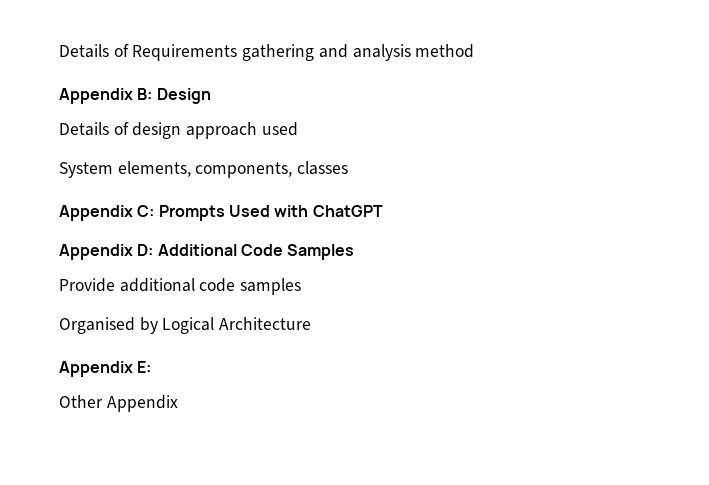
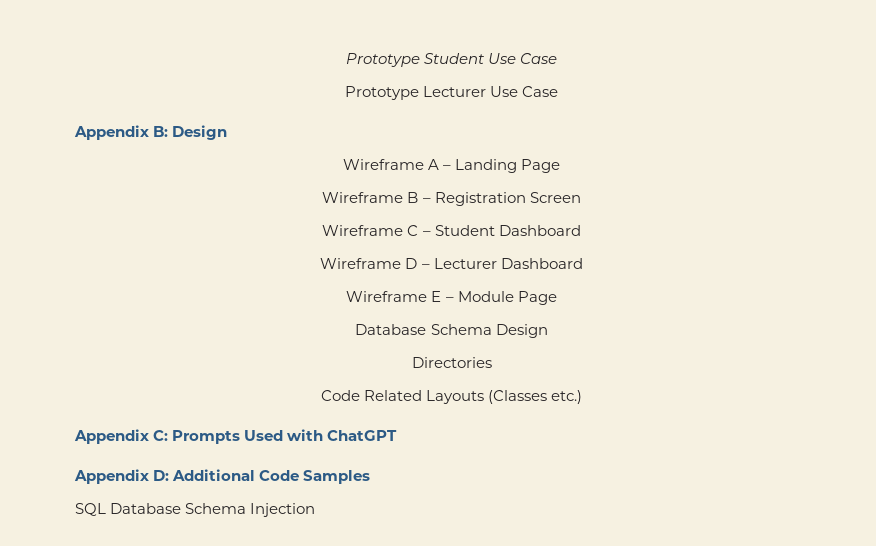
[59,44,475,61] [59,88,211,104] [59,122,298,139] [59,161,349,178] Details of Requirements gathering and analysis method // Appendix B: Design // Details of design approach used // System elements, components, classes -> [345,53,558,67] [344,86,559,100] [74,125,228,140] [342,159,561,173] [322,192,581,206] [322,225,581,236] [320,258,583,269] [346,291,557,305] [355,324,548,338] [411,357,492,368] [320,390,583,404] Prototype Student Use Case // Prototype Lecturer Use Case // Appendix B: Design // Wireframe A – Landing Page // Wireframe B – Registration Screen // Wireframe C – Student Dashboard // Wireframe D – Lecturer Dashboard // Wireframe E – Module Page // Database Schema Design // Directories // Code Related Layouts (Classes etc.)
[59,278,302,295] [59,317,312,334] [59,361,152,377] [59,395,178,412] Provide additional code samples // Organised by Logical Architecture // Appendix E: // Other Appendix -> [75,503,316,517] SQL Database Schema Injection

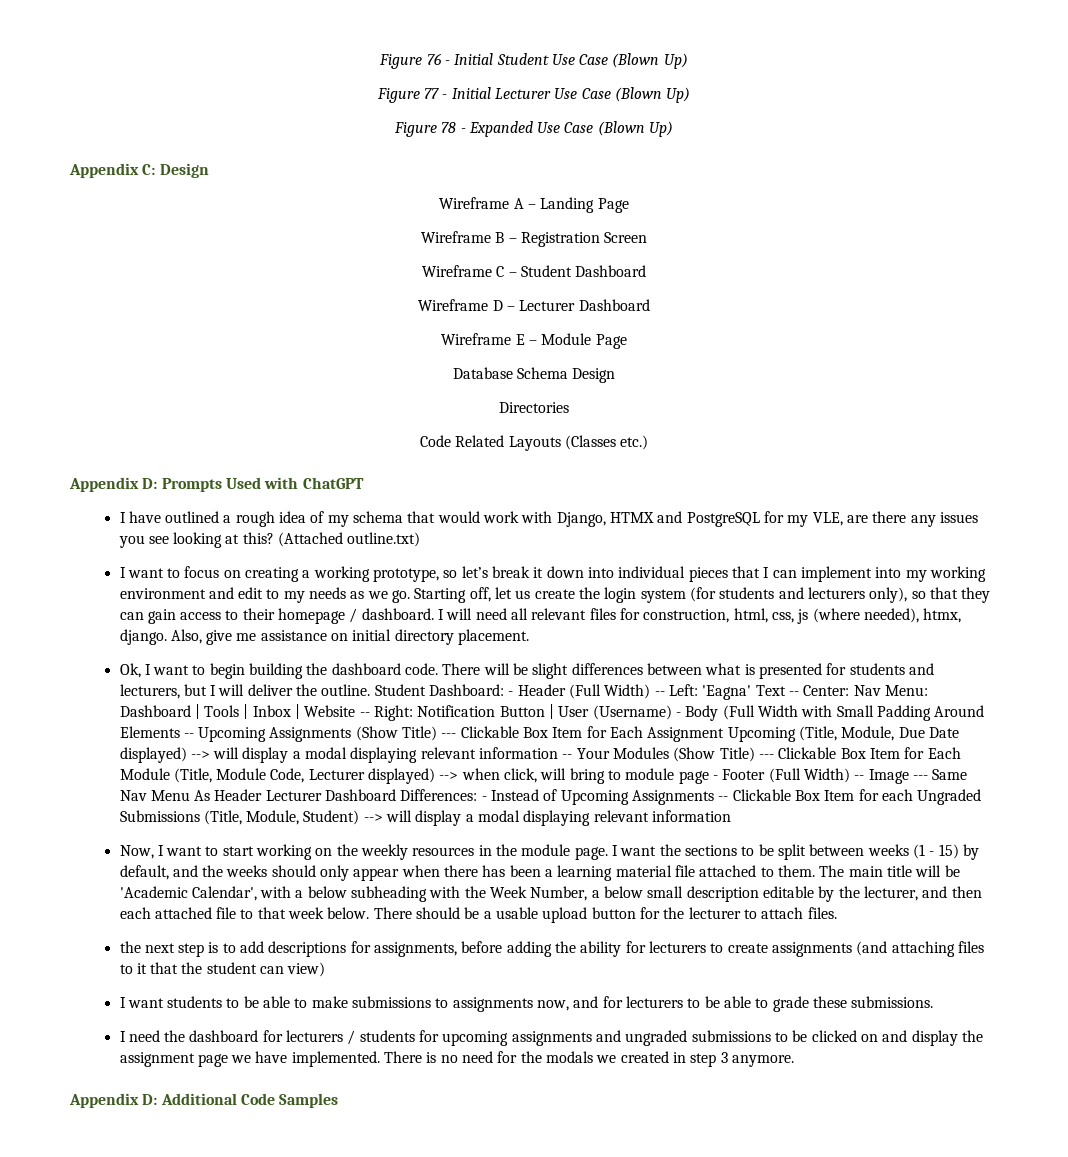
[345,53,420,67] Prototype -> [379,53,494,69] Figure 76 - Initial
[344,86,559,100] [74,125,169,140] // Prototype Lecturer Use Case // Appendix B: -> [612,53,688,69] [376,87,691,103] [393,121,674,137] [69,163,156,178] (Blown Up) // Figure 77 - Initial Lecturer Use Case (Blown Up) // Figure 78 - Expanded Use Case (Blown Up) // Appendix C:
[153,430,169,441] C: -> [142,478,158,489] D:
(398, 435) none -> [119,511,978,527] [118,532,421,548] [119,566,986,582] [119,587,991,603] [119,608,962,624] [119,629,530,645] [119,663,934,679] [119,684,928,700] [119,704,985,721] [119,726,959,742] [119,747,961,763] [119,768,968,784] [119,789,982,805] [119,810,732,826] [119,844,979,860] [119,865,960,881] [119,886,982,902] [119,907,837,923] [119,941,984,957] [119,962,326,977] [119,996,934,1012] [119,1030,983,1046] [119,1051,794,1067] // I have outlined a rough idea of my schema that would work with Django, HTMX and PostgreSQL for my VLE, are there any issues you see looking at this? (Attached outline.txt) // I want to focus on creating a working prototype, so let’s break it down into individual pieces that I can implement into my working environment and edit to my needs as we go. Starting off, let us create the login system (for students and lecturers only), so that they can gain access to their homepage / dashboard. I will need all relevant files for construction, html, css, js (where needed), htmx, django. Also, give me assistance on initial directory placement. // Ok, I want to begin building the dashboard code. There will be slight differences between what is presented for students and lecturers, but I will deliver the outline. Student Dashboard: - Header (Full Width) -- Left: 'Eagna' Text -- Center: Nav Menu: Dashboard | Tools | Inbox | Website -- Right: Notification Button | User (Username) - Body (Full Width with Small Padding Around Elements -- Upcoming Assignments (Show Title) --- Clickable Box Item for Each Assignment Upcoming (Title, Module, Due Date displayed) --> will display a modal displaying relevant information -- Your Modules (Show Title) --- Clickable Box Item for Each Module (Title, Module Code, Lecturer displayed) --> when click, will bring to module page - Footer (Full Width) -- Image --- Same Nav Menu As Header Lecturer Dashboard Differences: - Instead of Upcoming Assignments -- Clickable Box Item for each Ungraded Submissions (Title, Module, Student) --> will display a modal displaying relevant information // Now, I want to start working on the weekly resources in the module page. I want the sections to be split between weeks (1 - 15) by default, and the weeks should only appear when there has been a learning material file attached to them. The main title will be 'Academic Calendar', with a below subheading with the Week Number, a below small description editable by the lecturer, and then each attached file to that week below. There should be a usable upload button for the lecturer to attach files. // the next step is to add descriptions for assignments, before adding the ability for lecturers to create assignments (and attaching files to it that the student can view) // I want students to be able to make submissions to assignments now, and for lecturers to be able to grade these submissions. // I need the dashboard for lecturers / students for upcoming assignments and ungraded submissions to be clicked on and display the assignment page we have implemented. There is no need for the modals we created in step 3 anymore.
[75,503,316,517] // SQL Database Schema Injection -> (339, 1100) none

